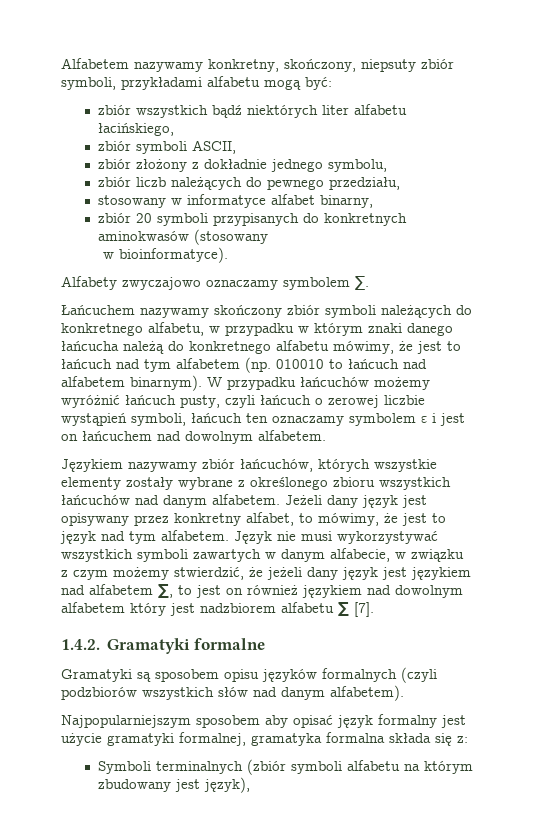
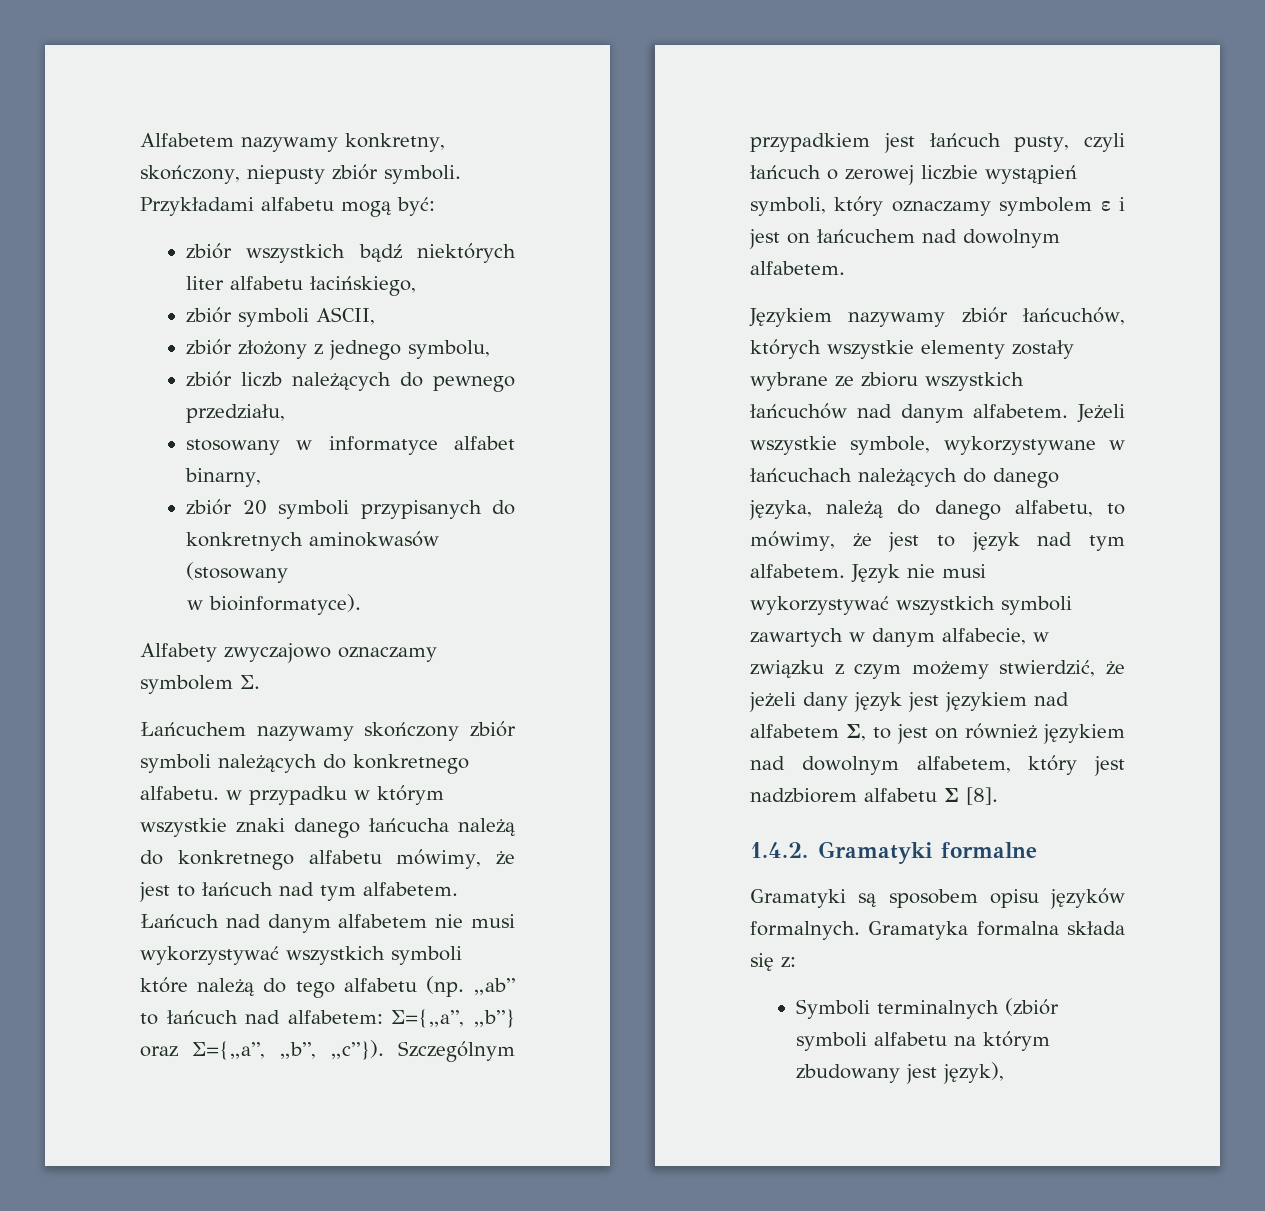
[361,59,454,72] [61,77,202,90] niepsuty zbiór symboli, przykładami -> [246,164,461,184] [140,197,254,216] niepusty zbiór symboli. Przykładami
[204,159,268,169] dokładnie -> (324, 349) none
[148,322,204,336] alfabetu, -> [140,786,219,800] alfabetu.
(363, 329) none -> [140,818,227,837] wszystkie
[176,357,427,373] [61,375,430,391] [61,395,120,408] alfabetem (np. 010010 to łańcuch nad alfabetem binarnym). W przypadku łańcuchów możemy wyróżnić -> [363,882,458,896] [140,914,515,933] [140,946,462,965] [140,976,515,998] [140,1009,515,1028] [140,1040,515,1062] [750,133,915,153] alfabetem. Łańcuch nad danym alfabetem nie musi wykorzystywać wszystkich symboli które należą do tego alfabetu (np. „ab” to łańcuch nad alfabetem: ∑={„a”, „b”} oraz ∑={„a”, „b”, „c”}). Szczególnym przypadkiem jest
[191,413,268,423] łańcuch ten -> [834,196,884,216] który
[238,477,328,490] z określonego -> [835,376,854,387] ze
[327,495,427,508] [61,512,294,526] dany język jest opisywany przez konkretny alfabet, -> [750,436,1125,455] [749,468,1059,488] [749,500,1093,520] wszystkie symbole, wykorzystywane w łańcuchach należących do danego języka, należą do danego alfabetu,
[61,602,125,613] alfabetem -> [916,756,1011,773] alfabetem,
[354,602,374,617] [7]. -> [966,787,998,805] [8].
[322,667,437,683] [61,685,404,701] [61,714,466,728] [61,732,322,746] formalnych (czyli podzbiorów wszystkich słów nad danym alfabetem). // Najpopularniejszym sposobem aby opisać język formalny jest użycie gramatyki formalnej, gramatyka -> [750,921,969,940] formalnych. Gramatyka

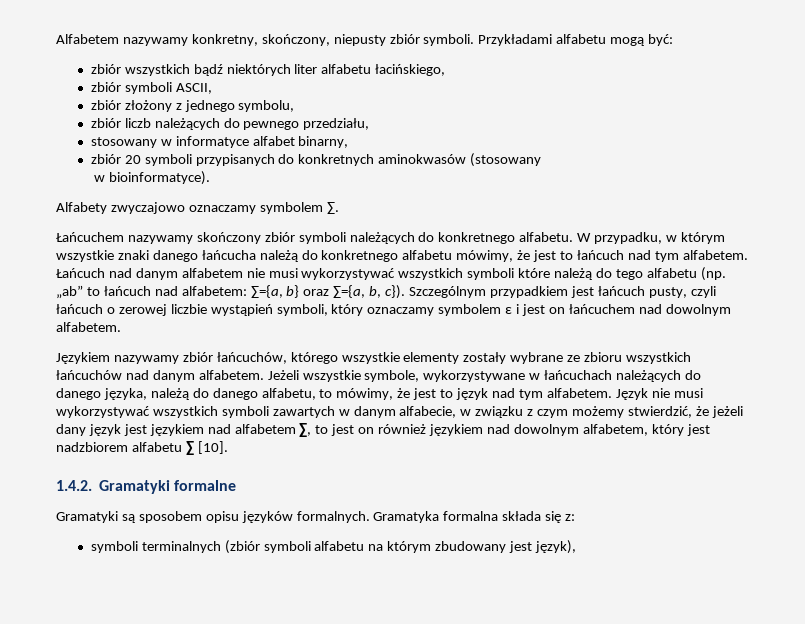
[226,786,347,805] w przypadku -> [577,232,663,244] W przypadku,
[391,1009,515,1028] [140,1040,384,1060] ∑={„a”, „b”} oraz ∑={„a”, „b”, „c”}). -> [250,285,406,299] ∑={a, b} oraz ∑={a, b, c}).
[750,339,821,359] których -> [290,352,338,364] którego
[966,787,998,805] [8]. -> [197,441,228,454] [10].
[796,999,871,1019] Symboli -> [90,541,138,553] symboli

